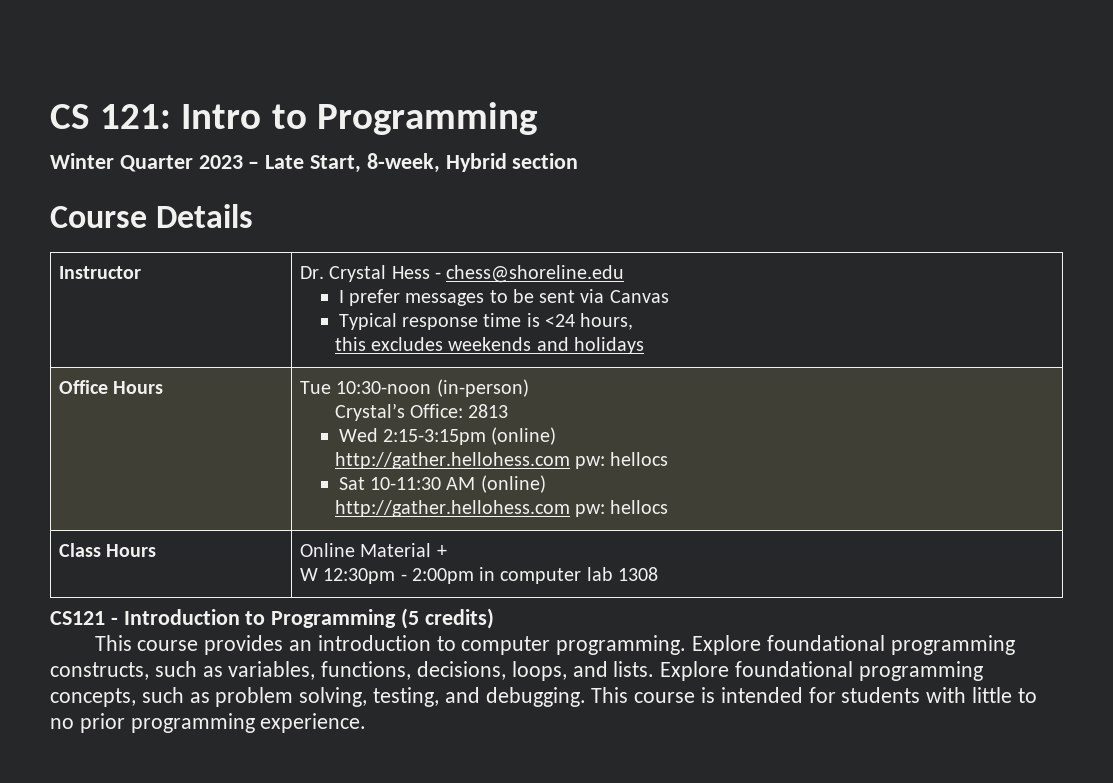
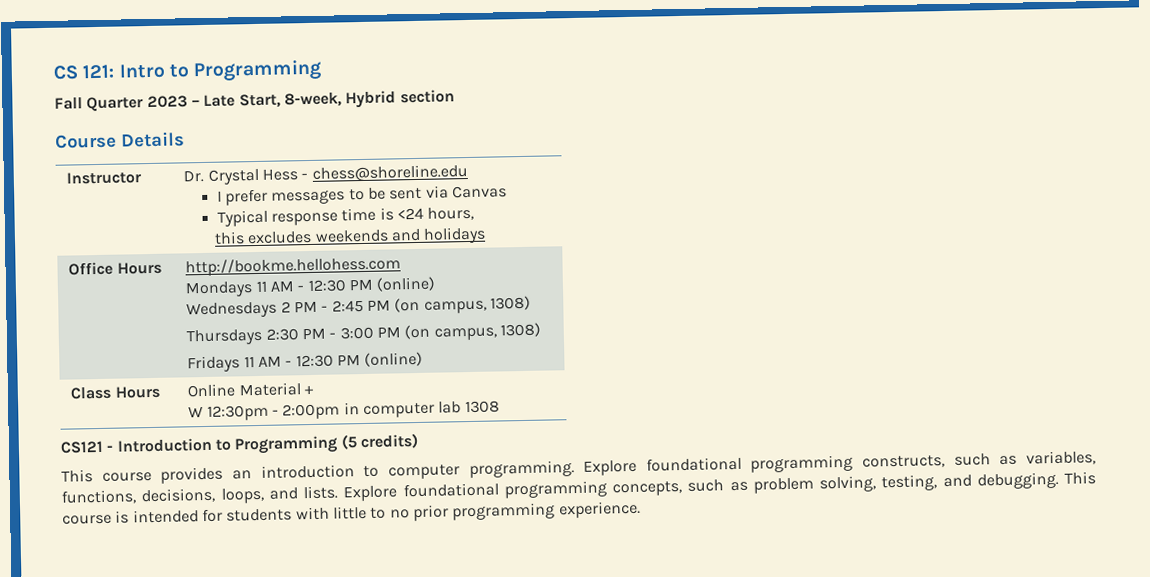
[50,153,114,169] Winter -> [54,97,83,110] Fall
[300,379,529,397] [334,403,509,421] [338,427,557,445] [334,452,669,469] [338,475,546,493] [334,500,669,517] Tue 10:30-noon (in-person) // Crystal’s Office: 2813 // Wed 2:15-3:15pm (online) // http://gather.hellohess.com pw: hellocs // Sat 10-11:30 AM (online) // http://gather.hellohess.com pw: hellocs -> [185,256,402,277] [185,276,437,298] [186,295,531,319] [186,322,541,346] [187,351,424,373] http://bookme.hellohess.com // Mondays 11 AM - 12:30 PM (online) // Wednesdays 2 PM - 2:45 PM (on campus, 1308) // Thursdays 2:30 PM - 3:00 PM (on campus, 1308) // Fridays 11 AM - 12:30 PM (online)

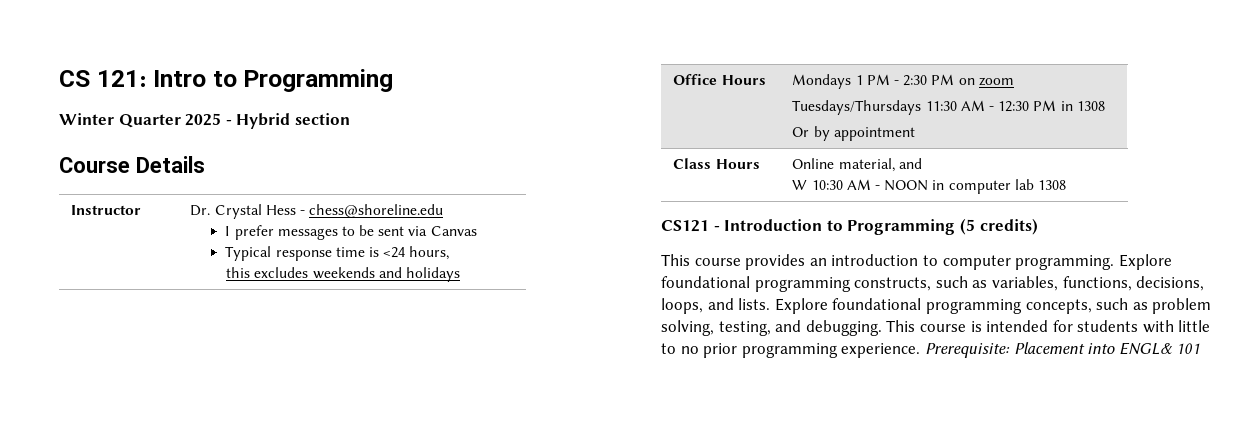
[54,92,342,112] Fall Quarter 2023 – Late Start, 8-week, -> [59,113,232,128] Winter Quarter 2025 -
[185,256,402,277] [185,276,437,298] [186,295,531,319] [186,322,541,346] [187,351,424,373] http://bookme.hellohess.com // Mondays 11 AM - 12:30 PM (online) // Wednesdays 2 PM - 2:45 PM (on campus, 1308) // Thursdays 2:30 PM - 3:00 PM (on campus, 1308) // Fridays 11 AM - 12:30 PM (online) -> [792,74,1014,89] [792,100,1105,115] [792,126,915,141] Mondays 1 PM - 2:30 PM on zoom // Tuesdays/Thursdays 11:30 AM - 12:30 PM in 1308 // Or by appointment
[238,382,315,397] Material + -> [838,158,922,172] material, and
[206,403,341,421] 12:30pm - 2:00pm -> [811,179,929,191] 10:30 AM - NOON
(641, 509) none -> [924,342,1201,358] Prerequisite: Placement into ENGL& 101

